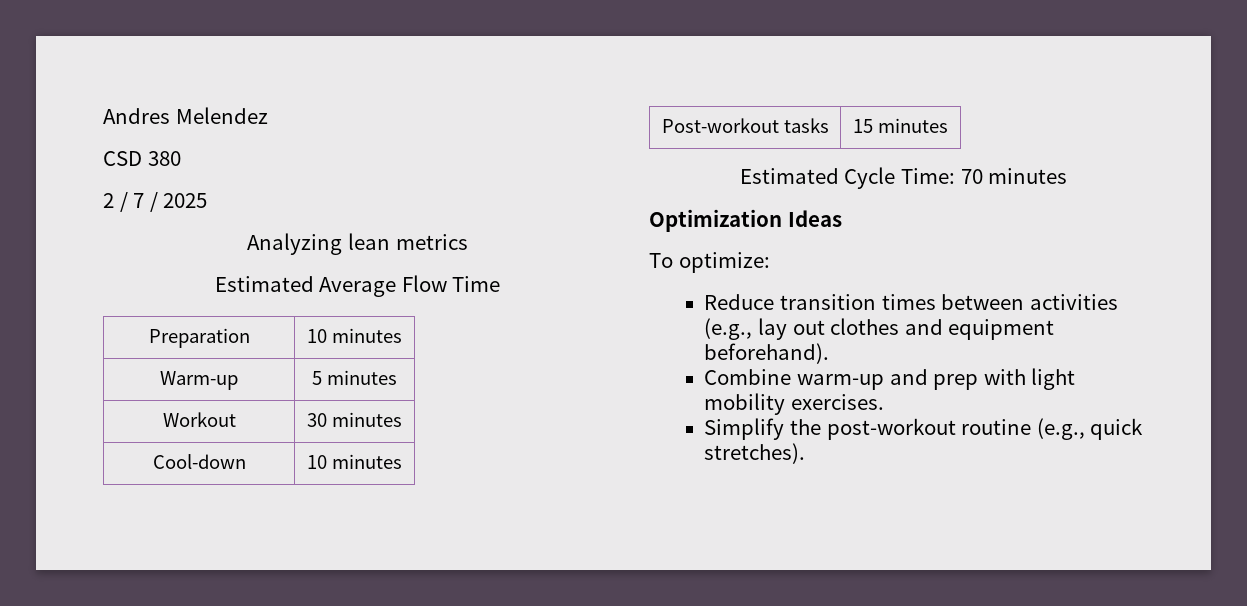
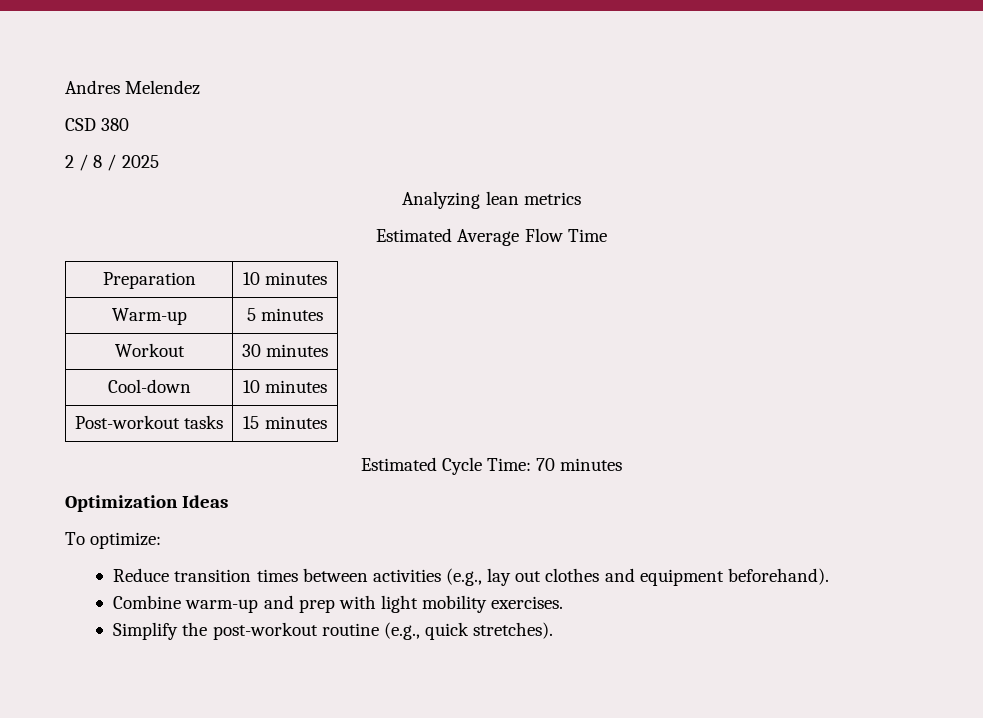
[133,193,145,208] 7 -> [93,155,103,168] 8

